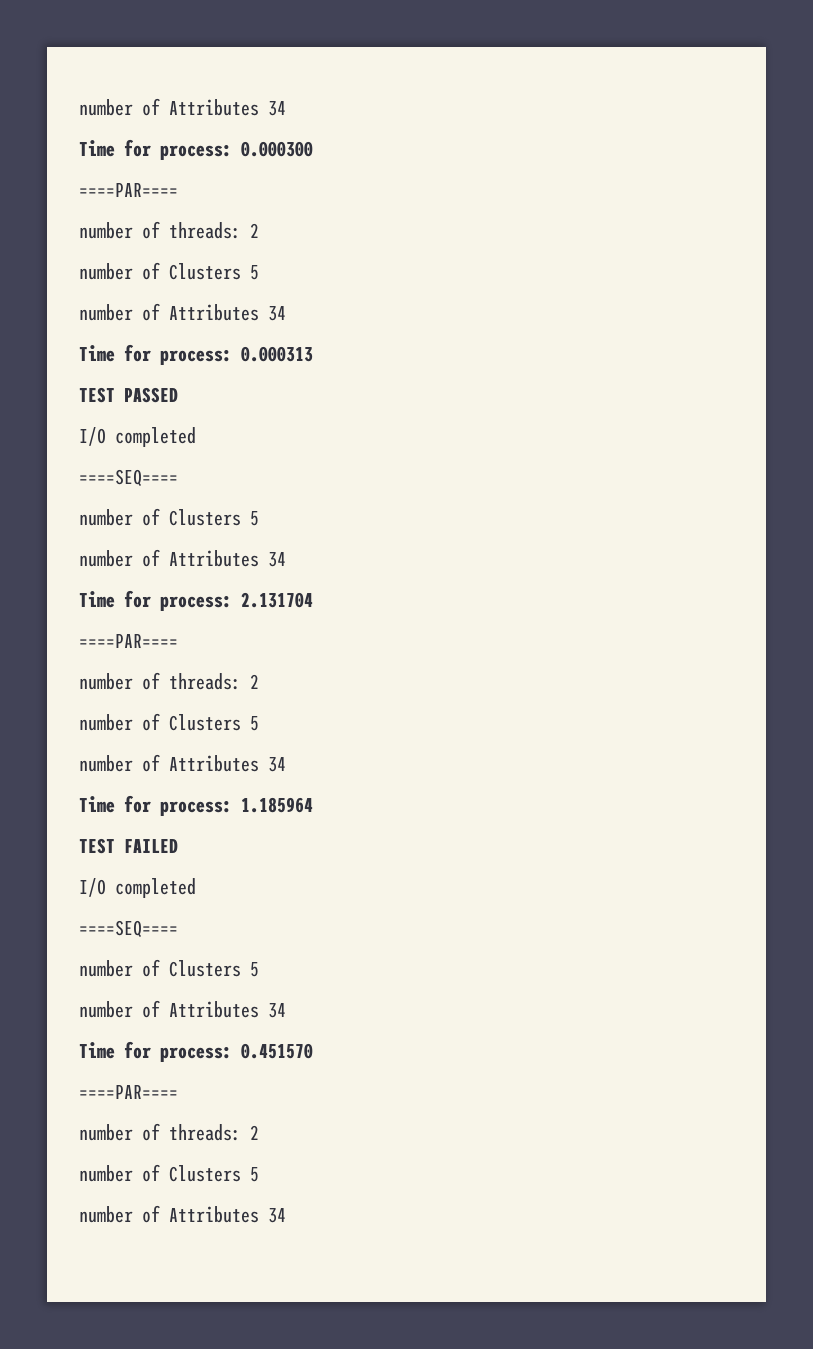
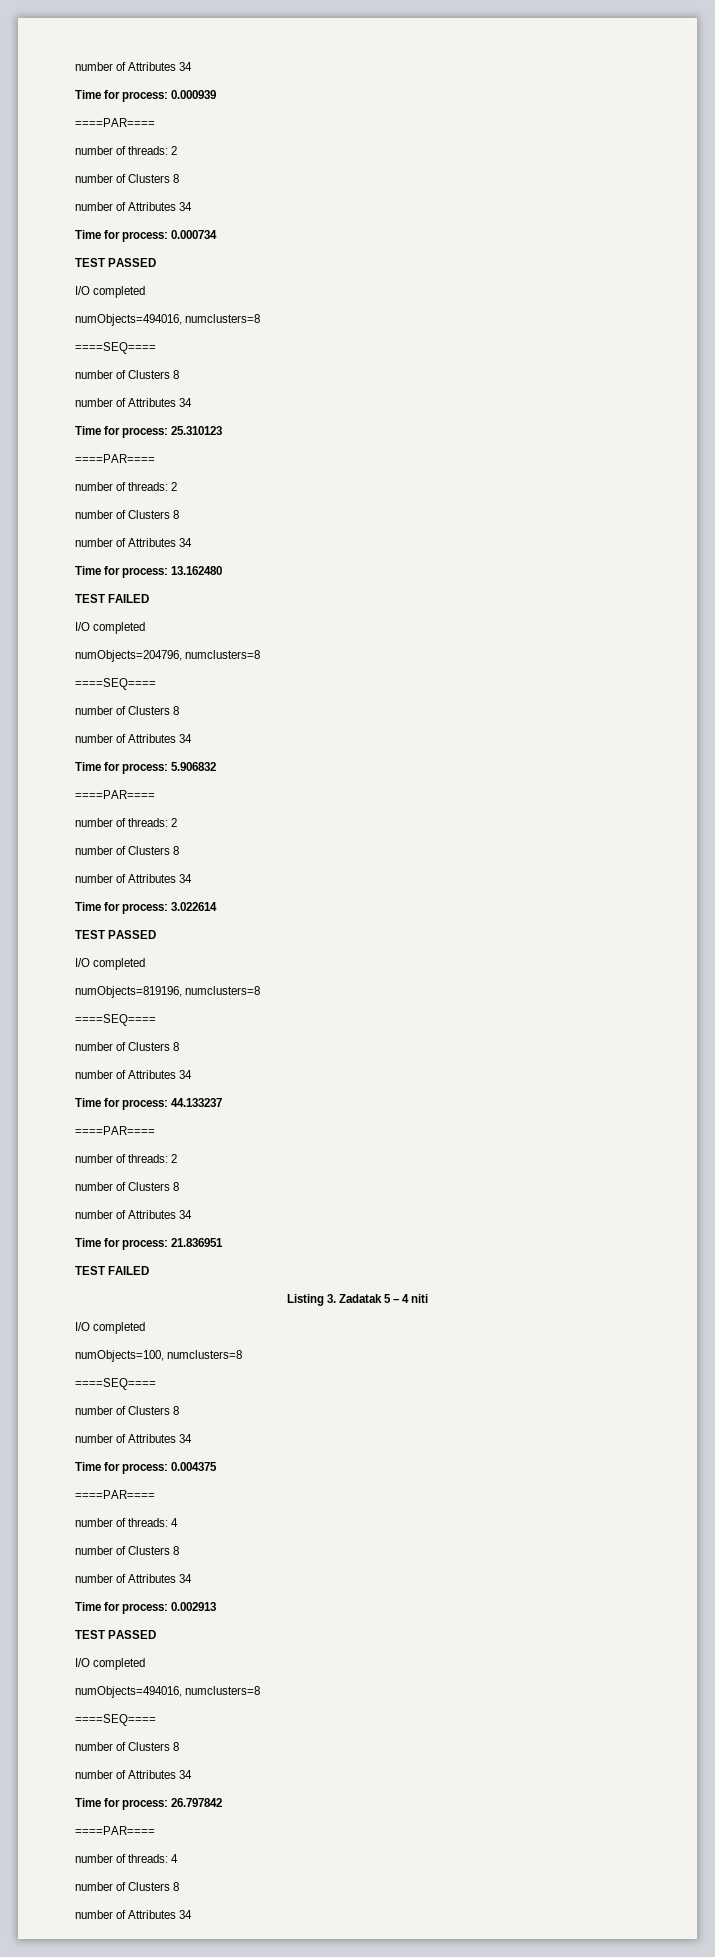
[79,98,286,116] [79,139,313,160] [79,183,178,197] [79,221,259,239] [79,262,259,280] [79,303,286,321] [79,344,313,365] [79,387,178,403] [79,427,196,447] [79,469,178,487] [79,508,259,526] [79,549,286,567] [79,590,313,611] [79,634,178,648] [79,672,259,690] [79,713,259,731] [79,754,286,772] [79,795,313,816] number of Attributes 34 // Time for process: 0.000300 // ====PAR==== // number of threads: 2 // number of Clusters 5 // number of Attributes 34 // Time for process: 0.000313 // TEST PASSED // I/O completed // ====SEQ==== // number of Clusters 5 // number of Attributes 34 // Time for process: 2.131704 // ====PAR==== // number of threads: 2 // number of Clusters 5 // number of Attributes 34 // Time for process: 1.185964 -> [75,62,193,71] [75,90,217,102] [75,118,155,127] [75,146,178,155] [75,174,180,183] [75,202,193,211] [75,230,218,242] [75,258,157,267] [75,286,146,298] [75,314,261,326] [75,342,156,354] [75,370,180,379] [75,398,193,407] [75,426,223,438] [75,454,155,463] [75,482,178,491] [75,510,180,519] [75,538,193,547] [75,566,223,578] number of Attributes 34 // Time for process: 0.000939 // ====PAR==== // number of threads: 2 // number of Clusters 8 // number of Attributes 34 // Time for process: 0.000734 // TEST PASSED // I/O completed // numObjects=494016, numclusters=8 // ====SEQ==== // number of Clusters 8 // number of Attributes 34 // Time for process: 25.310123 // ====PAR==== // number of threads: 2 // number of Clusters 8 // number of Attributes 34 // Time for process: 13.162480
[79,920,178,938] [79,959,259,977] [79,1000,286,1018] [79,1041,313,1062] [79,1085,178,1099] [79,1123,259,1141] [79,1164,259,1182] [79,1205,286,1223] // ====SEQ==== // number of Clusters 5 // number of Attributes 34 // Time for process: 0.451570 // ====PAR==== // number of threads: 2 // number of Clusters 5 // number of Attributes 34 -> [75,650,261,662] [75,678,156,690] [75,706,180,715] [75,734,193,743] [75,762,217,774] [75,790,155,799] [75,818,178,827] [75,846,180,855] [75,874,193,883] [75,902,218,914] [75,930,157,939] [75,958,146,970] [75,986,261,998] [75,1014,156,1026] [75,1042,180,1051] [75,1070,193,1079] [75,1098,223,1110] [75,1126,155,1135] [75,1154,178,1163] [75,1182,180,1191] [75,1210,193,1219] [75,1238,224,1250] [75,1266,150,1275] [286,1294,429,1306] [75,1322,146,1334] [75,1350,243,1362] [75,1378,156,1390] [75,1406,180,1415] [75,1434,193,1443] [75,1462,218,1474] [75,1490,155,1499] [75,1518,179,1527] [75,1546,180,1555] [75,1574,193,1583] [75,1602,217,1614] [75,1630,157,1639] [75,1658,146,1670] [75,1686,261,1698] [75,1714,156,1726] [75,1742,180,1751] [75,1770,193,1779] [75,1798,223,1810] [75,1826,155,1835] [75,1854,179,1863] [75,1882,180,1891] [75,1910,193,1919] // numObjects=204796, numclusters=8 // ====SEQ==== // number of Clusters 8 // number of Attributes 34 // Time for process: 5.906832 // ====PAR==== // number of threads: 2 // number of Clusters 8 // number of Attributes 34 // Time for process: 3.022614 // TEST PASSED // I/O completed // numObjects=819196, numclusters=8 // ====SEQ==== // number of Clusters 8 // number of Attributes 34 // Time for process: 44.133237 // ====PAR==== // number of threads: 2 // number of Clusters 8 // number of Attributes 34 // Time for process: 21.836951 // TEST FAILED // Listing 3. Zadatak 5 – 4 niti // I/O completed // numObjects=100, numclusters=8 // ====SEQ==== // number of Clusters 8 // number of Attributes 34 // Time for process: 0.004375 // ====PAR==== // number of threads: 4 // number of Clusters 8 // number of Attributes 34 // Time for process: 0.002913 // TEST PASSED // I/O completed // numObjects=494016, numclusters=8 // ====SEQ==== // number of Clusters 8 // number of Attributes 34 // Time for process: 26.797842 // ====PAR==== // number of threads: 4 // number of Clusters 8 // number of Attributes 34

